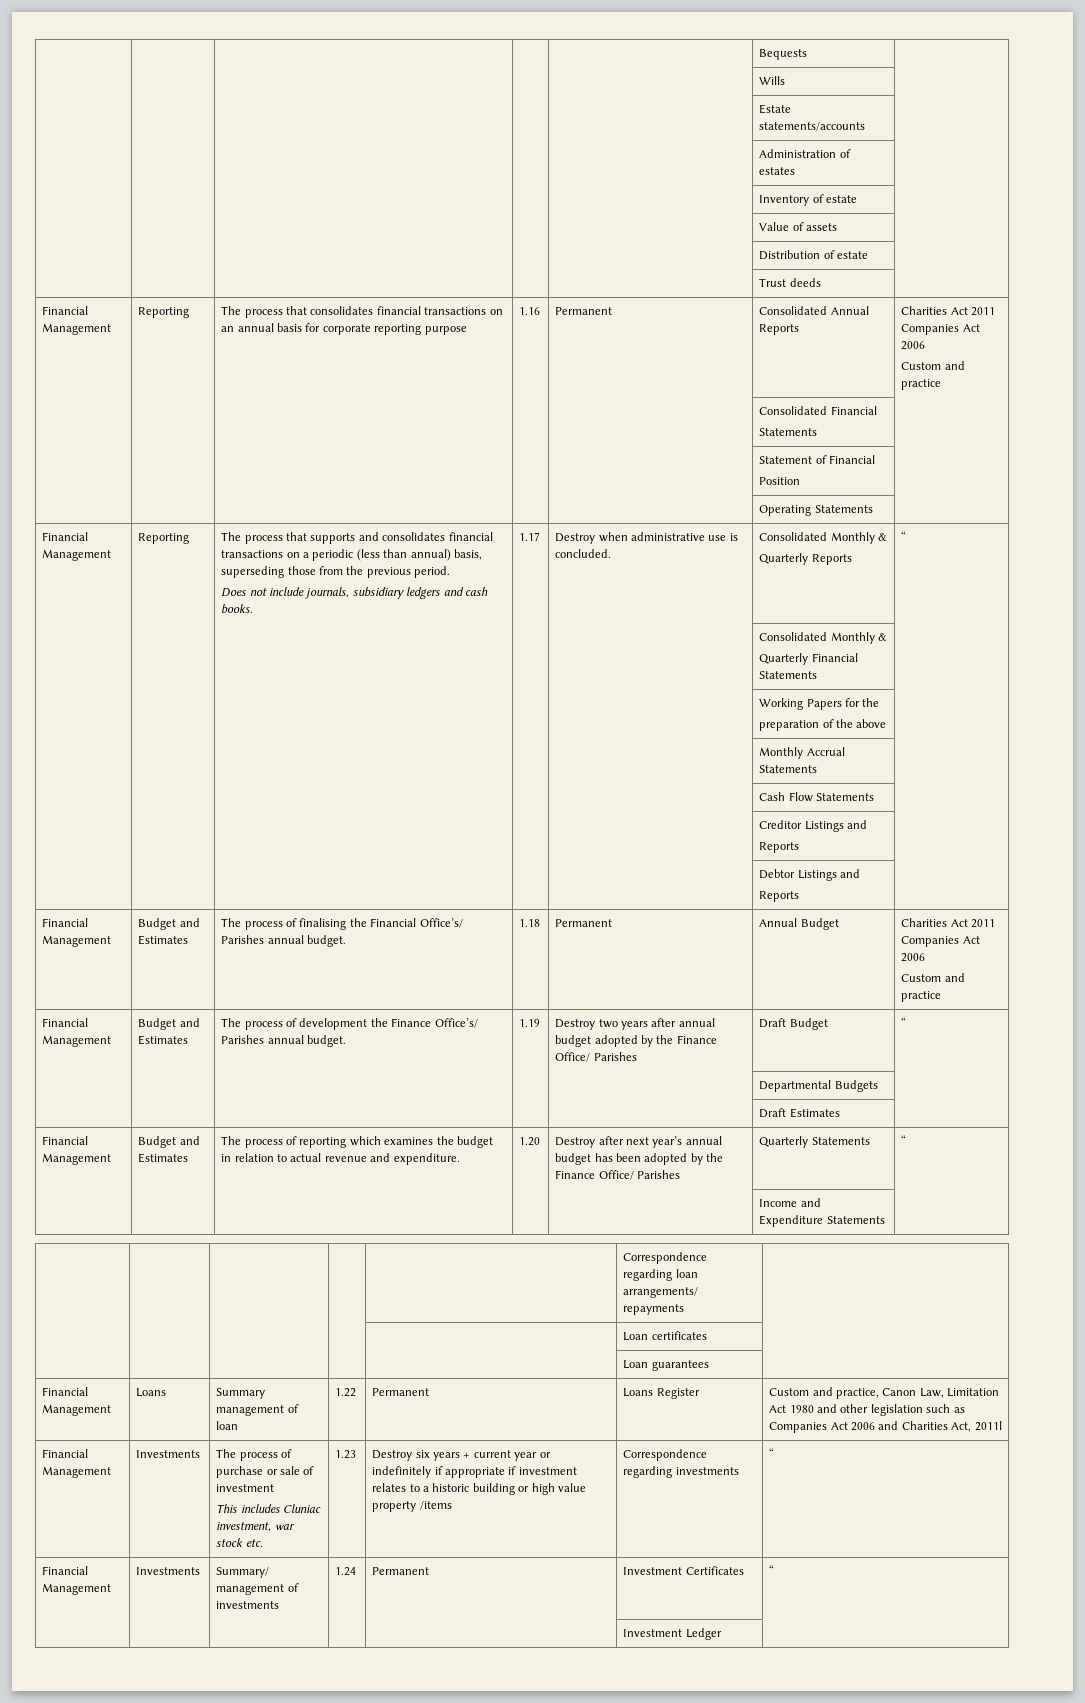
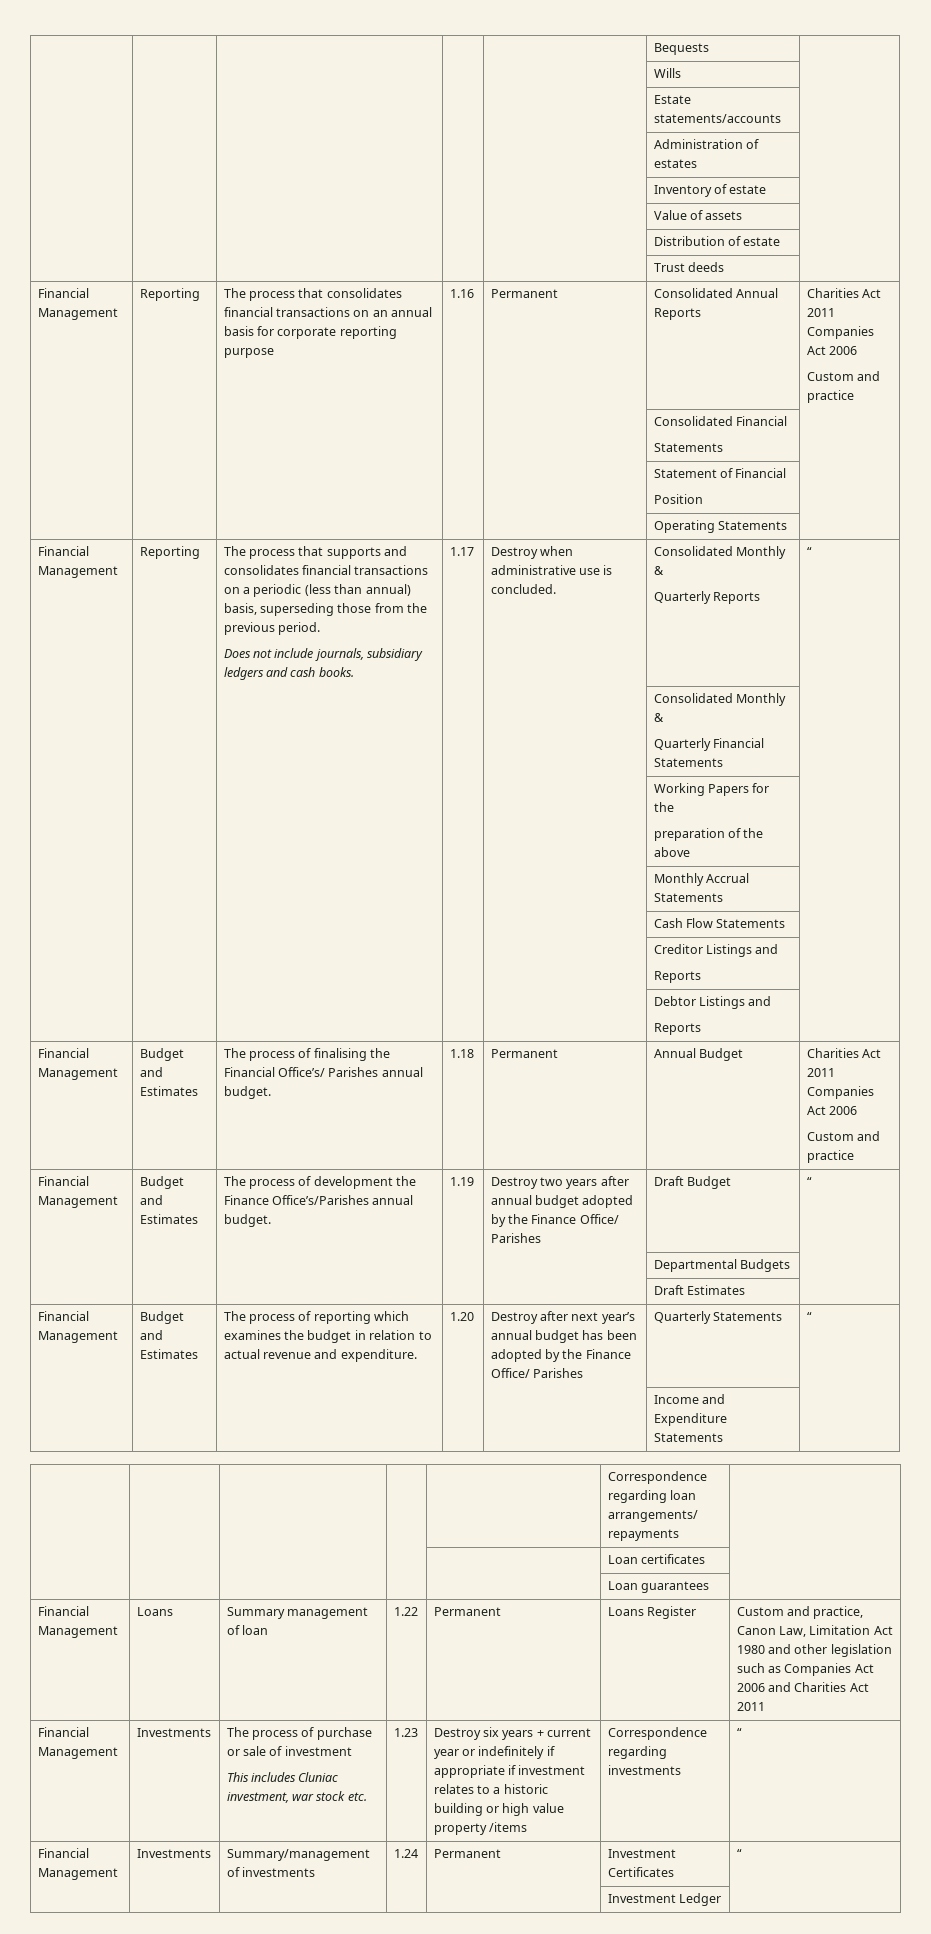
[434,1018,478,1028] [221,1035,265,1044] Office’s/ Parishes -> [272,1195,370,1205] Office’s/Parishes
[951,1421,1002,1432] Act, 2011l -> [849,1683,869,1692] [736,1702,765,1711] Act 2011
[216,1567,270,1578] [216,1584,285,1595] Summary/ management -> [226,1849,370,1861] Summary/management

